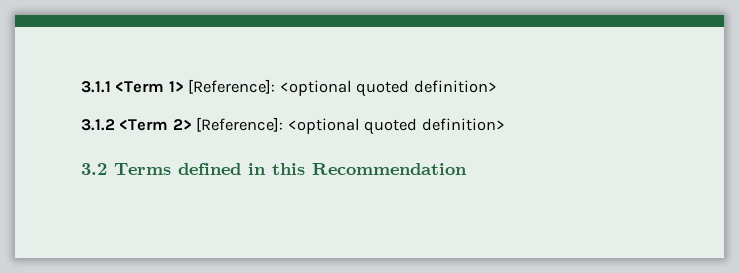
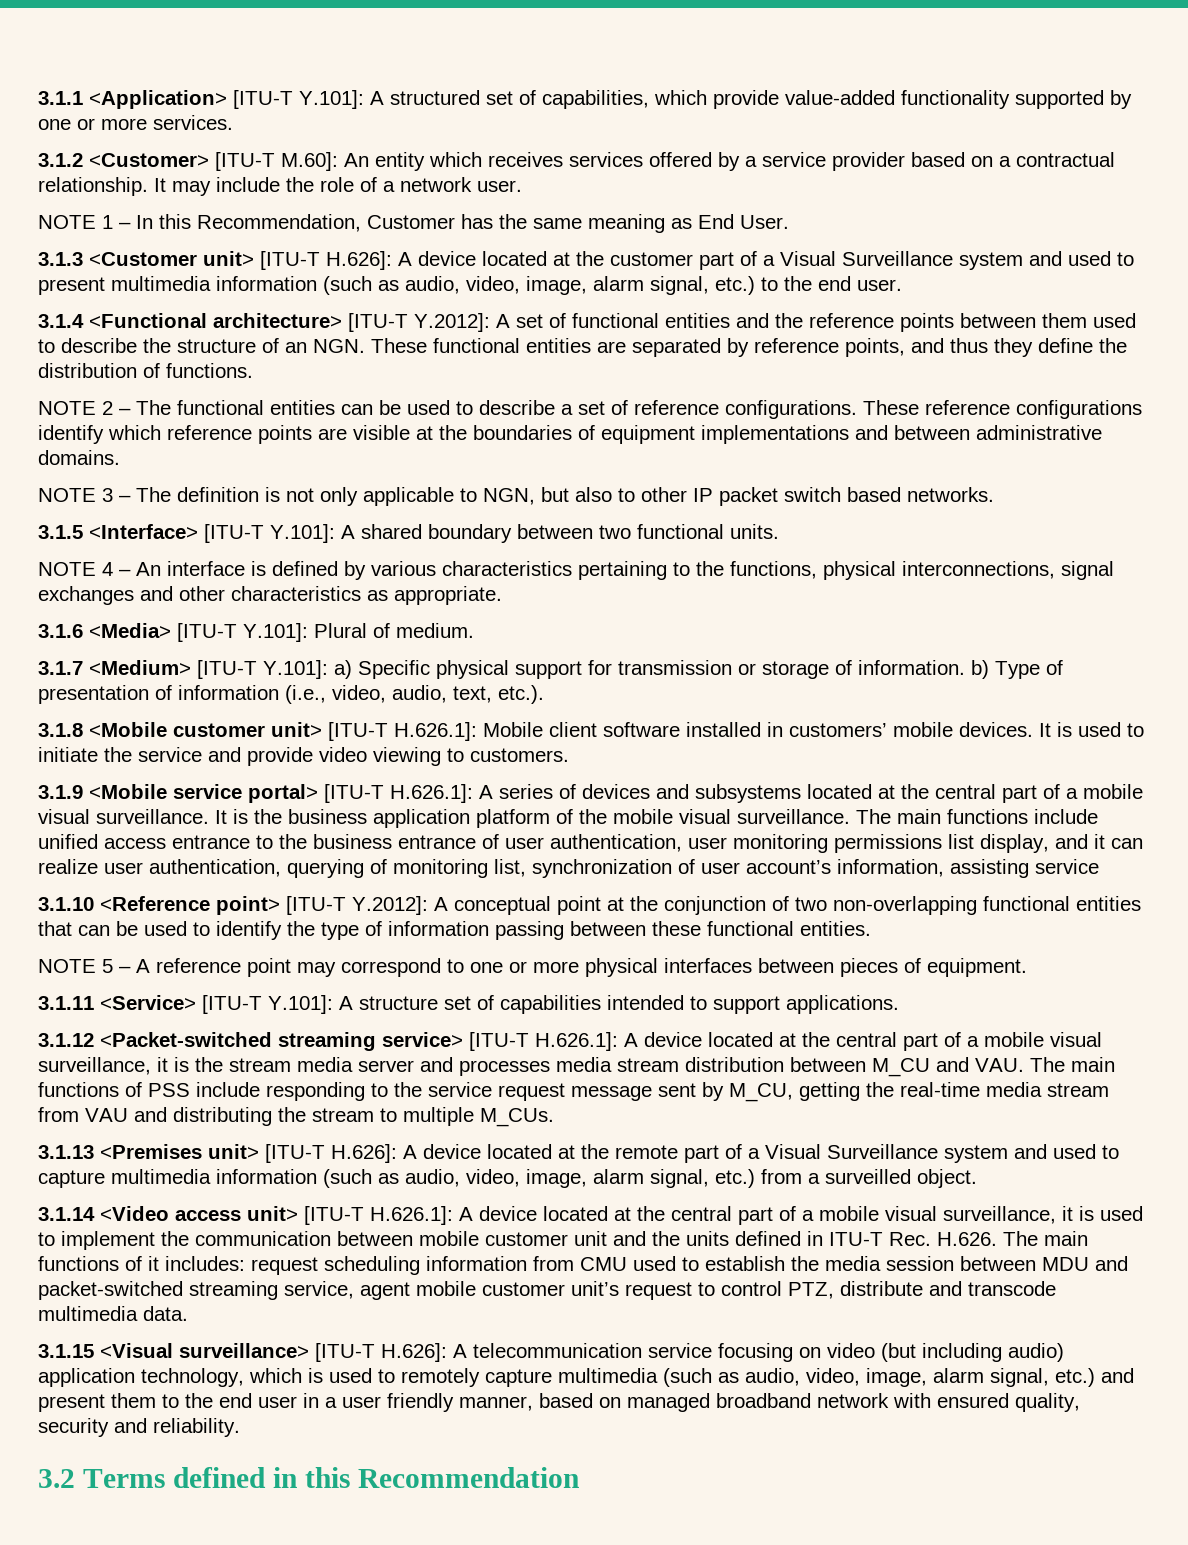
[115,79,497,97] [81,117,505,135] <Term 1> [Reference]: <optional quoted definition> // 3.1.2 <Term 2> [Reference]: <optional quoted definition> -> [89,90,1132,109] [38,115,233,130] [38,152,1115,171] [38,177,522,196] [38,214,789,233] [38,251,1134,270] [38,276,902,295] [38,313,1136,332] [38,338,1127,357] [38,363,253,378] [38,400,1142,419] [38,425,1102,444] [38,450,120,465] [38,487,994,506] [38,524,779,543] [38,561,1114,580] [38,586,502,605] [38,623,474,642] [38,660,1063,679] [38,685,544,704] [38,722,1144,741] [38,747,569,766] [38,784,1143,803] [38,809,1098,828] [38,834,1143,853] [38,859,1099,878] [38,896,1141,915] [38,921,871,940] [38,958,1027,977] [38,995,899,1014] [38,1032,1102,1051] [38,1057,1115,1077] [38,1082,1109,1102] [38,1107,554,1127] [38,1144,1119,1163] [38,1169,977,1188] [38,1206,1143,1225] [38,1231,1088,1250] [38,1256,1128,1275] [38,1281,1056,1300] [38,1306,188,1321] [38,1343,1064,1362] [38,1368,1134,1387] [38,1393,1080,1412] [38,1418,240,1437] <Application> [ITU-T Y.101]: A structured set of capabilities, which provide value-added functionality supported by one or more services. // 3.1.2 <Customer> [ITU-T M.60]: An entity which receives services offered by a service provider based on a contractual relationship. It may include the role of a network user. // NOTE 1 – In this Recommendation, Customer has the same meaning as End User. // 3.1.3 <Customer unit> [ITU-T H.626]: A device located at the customer part of a Visual Surveillance system and used to present multimedia information (such as audio, video, image, alarm signal, etc.) to the end user. // 3.1.4 <Functional architecture> [ITU-T Y.2012]: A set of functional entities and the reference points between them used to describe the structure of an NGN. These functional entities are separated by reference points, and thus they define the distribution of functions. // NOTE 2 – The functional entities can be used to describe a set of reference configurations. These reference configurations identify which reference points are visible at the boundaries of equipment implementations and between administrative domains. // NOTE 3 – The definition is not only applicable to NGN, but also to other IP packet switch based networks. // 3.1.5 <Interface> [ITU-T Y.101]: A shared boundary between two functional units. // NOTE 4 – An interface is defined by various characteristics pertaining to the functions, physical interconnections, signal exchanges and other characteristics as appropriate. // 3.1.6 <Media> [ITU-T Y.101]: Plural of medium. // 3.1.7 <Medium> [ITU-T Y.101]: a) Specific physical support for transmission or storage of information. b) Type of presentation of information (i.e., video, audio, text, etc.). // 3.1.8 <Mobile customer unit> [ITU-T H.626.1]: Mobile client software installed in customers’ mobile devices. It is used to initiate the service and provide video viewing to customers. // 3.1.9 <Mobile service portal> [ITU-T H.626.1]: A series of devices and subsystems located at the central part of a mobile visual surveillance. It is the business application platform of the mobile visual surveillance. The main functions include unified access entrance to the business entrance of user authentication, user monitoring permissions list display, and it can realize user authentication, querying of monitoring list, synchronization of user account’s information, assisting service // 3.1.10 <Reference point> [ITU-T Y.2012]: A conceptual point at the conjunction of two non-overlapping functional entities that can be used to identify the type of information passing between these functional entities. // NOTE 5 – A reference point may correspond to one or more physical interfaces between pieces of equipment. // 3.1.11 <Service> [ITU-T Y.101]: A structure set of capabilities intended to support applications. // 3.1.12 <Packet-switched streaming service> [ITU-T H.626.1]: A device located at the central part of a mobile visual surveillance, it is the stream media server and processes media stream distribution between M_CU and VAU. The main functions of PSS include responding to the service request message sent by M_CU, getting the real-time media stream from VAU and distributing the stream to multiple M_CUs. // 3.1.13 <Premises unit> [ITU-T H.626]: A device located at the remote part of a Visual Surveillance system and used to capture multimedia information (such as audio, video, image, alarm signal, etc.) from a surveilled object. // 3.1.14 <Video access unit> [ITU-T H.626.1]: A device located at the central part of a mobile visual surveillance, it is used to implement the communication between mobile customer unit and the units defined in ITU-T Rec. H.626. The main functions of it includes: request scheduling information from CMU used to establish the media session between MDU and packet-switched streaming service, agent mobile customer unit’s request to control PTZ, distribute and transcode multimedia data. // 3.1.15 <Visual surveillance> [ITU-T H.626]: A telecommunication service focusing on video (but including audio) application technology, which is used to remotely capture multimedia (such as audio, video, image, alarm signal, etc.) and present them to the end user in a user friendly manner, based on managed broadband network with ensured quality, security and reliability.

